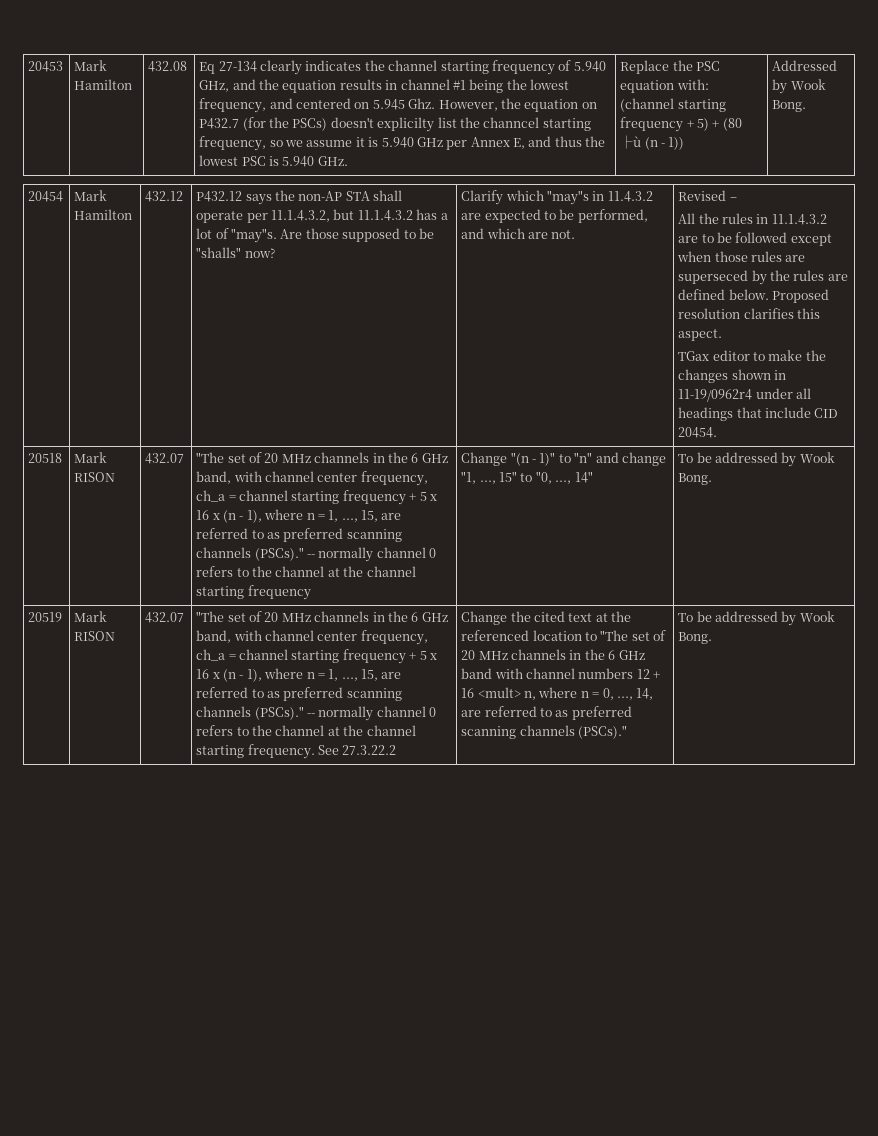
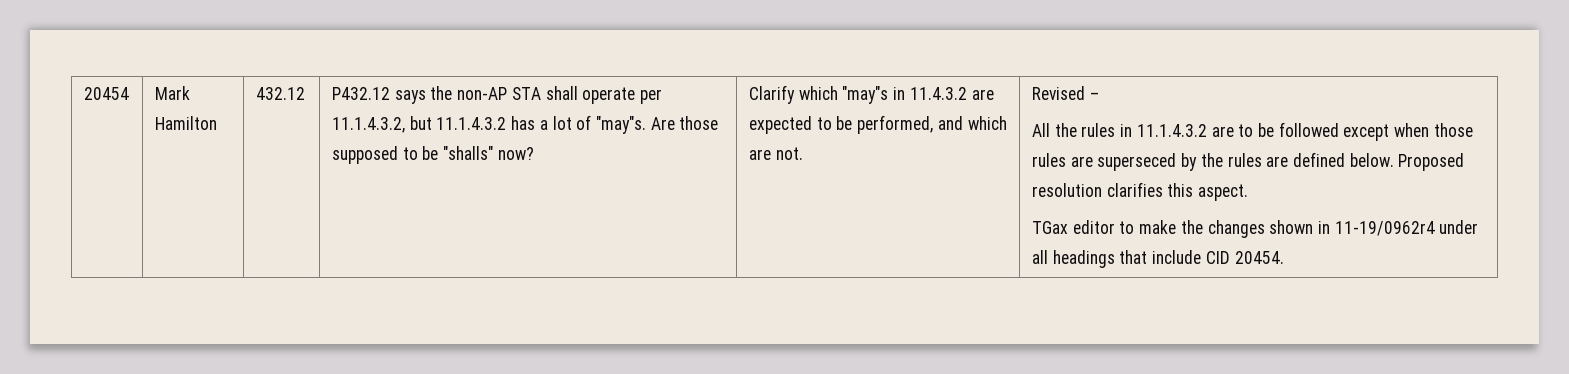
[28,61,64,72] [74,60,108,71] [74,79,133,90] [148,61,188,72] [199,60,606,75] [199,79,570,93] [199,98,597,113] [199,117,591,132] [199,136,606,151] [199,155,348,167] [620,60,721,74] [620,79,709,93] [620,98,726,112] [620,117,742,132] [620,135,685,150] [772,60,838,71] [772,79,826,94] [772,100,807,112] 20453 | Mark Hamilton | 432.08 | Eq 27-134 clearly indicates the channel starting frequency of 5.940 GHz, and the equation results in channel #1 being the lowest frequency, and centered on 5.945 Ghz. However, the equation on P432.7 (for the PSCs) doesn't explicilty list the channcel starting frequency, so we assume it is 5.940 GHz per Annex E, and thus the lowest PSC is 5.940 GHz. | Replace the PSC equation with: (channel starting frequency + 5) + (80 ├ù (n - 1)) | Addressed by Wook Bong. // -> (83, 93) none
[28,453,63,463] [74,452,108,463] [74,472,116,482] [145,453,185,464] [196,452,448,463] [196,471,428,486] [196,490,437,505] [196,509,402,523] [196,528,402,542] [196,547,437,562] [196,566,416,577] [196,585,311,600] [461,452,666,466] [461,471,593,484] [678,452,835,467] [678,473,713,485] [28,612,63,622] [74,611,108,622] [74,631,116,641] [145,612,185,623] [196,611,448,622] [196,630,428,645] [196,649,437,664] [196,668,402,682] [196,687,402,701] [196,706,437,721] [196,725,416,736] [196,744,397,759] [461,611,632,625] [461,630,667,641] [461,649,645,660] [461,668,661,679] [461,687,654,700] [461,706,632,720] [461,725,628,739] [678,611,835,626] [678,632,713,644] // 20518 | Mark RISON | 432.07 | "The set of 20 MHz channels in the 6 GHz band, with channel center frequency, ch_a = channel starting frequency + 5 x 16 x (n - 1), where n = 1, ..., 15, are referred to as preferred scanning channels (PSCs)." -- normally channel 0 refers to the channel at the channel starting frequency | Change "(n - 1)" to "n" and change "1, ..., 15" to "0, ..., 14" | To be addressed by Wook Bong. // 20519 | Mark RISON | 432.07 | "The set of 20 MHz channels in the 6 GHz band, with channel center frequency, ch_a = channel starting frequency + 5 x 16 x (n - 1), where n = 1, ..., 15, are referred to as preferred scanning channels (PSCs)." -- normally channel 0 refers to the channel at the channel starting frequency. See 27.3.22.2 | Change the cited text at the referenced location to "The set of 20 MHz channels in the 6 GHz band with channel numbers 12 + 16 <mult> n, where n = 0, ..., 14, are referred to as preferred scanning channels (PSCs)." | To be addressed by Wook Bong. -> (1284, 257) none

